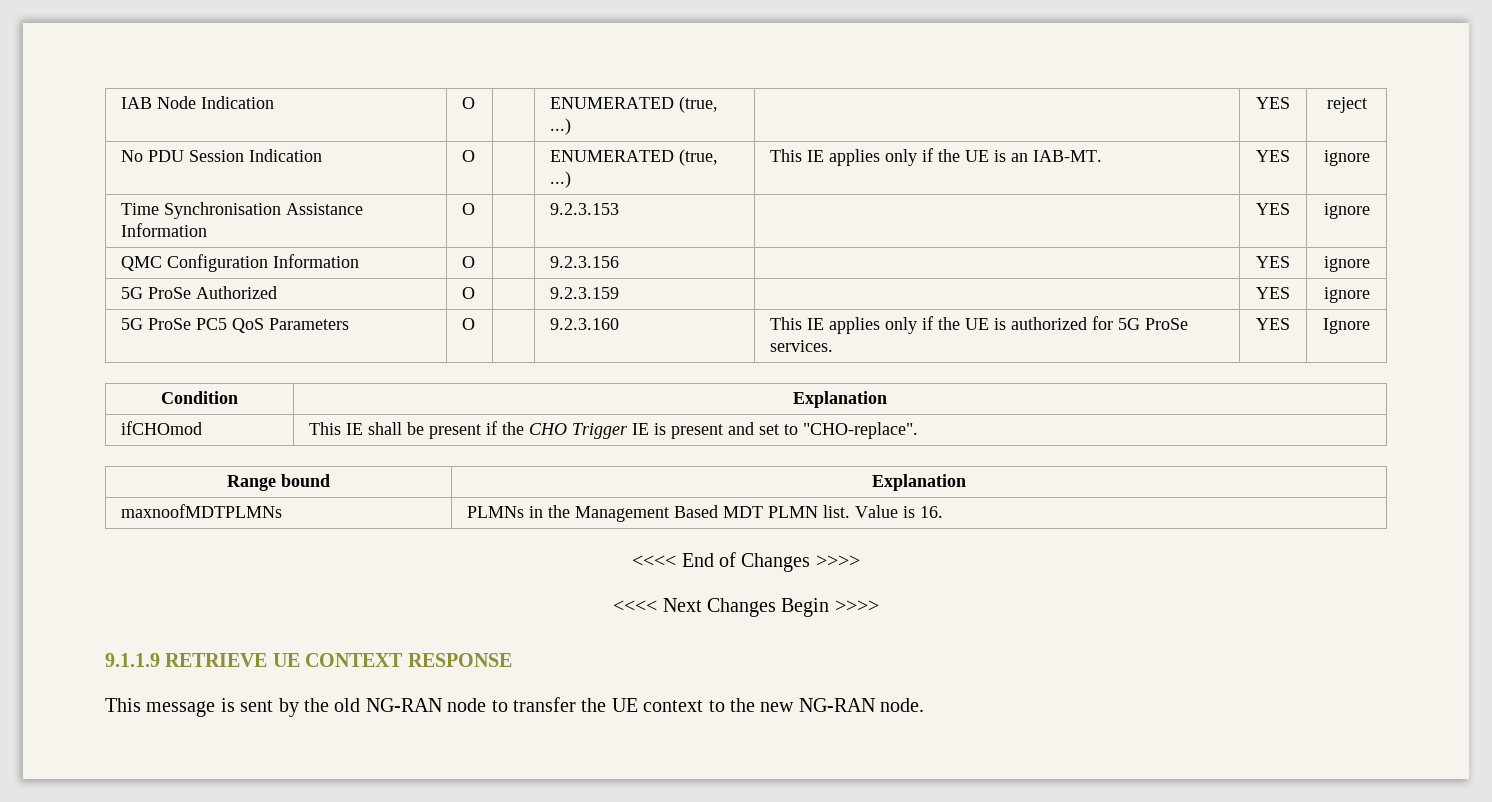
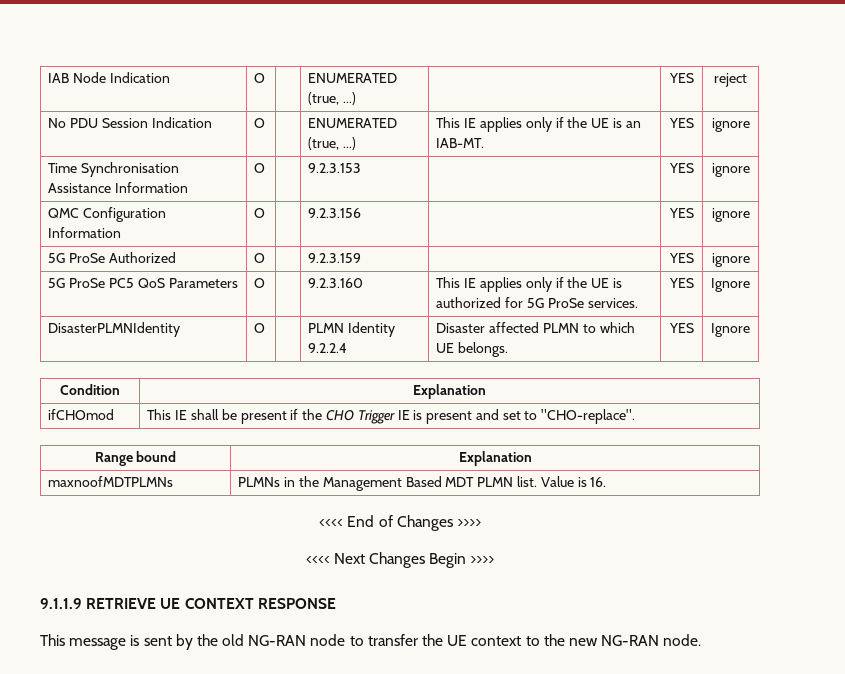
(1370, 326) none -> [48,322,181,337] [254,323,266,333] [308,322,396,337] [308,343,348,353] [436,322,635,333] [436,342,509,357] [668,323,694,333] [711,323,750,337] // DisasterPLMNIdentity | O | | PLMN Identity 9.2.2.4 | Disaster affected PLMN to which UE belongs. | YES | Ignore

